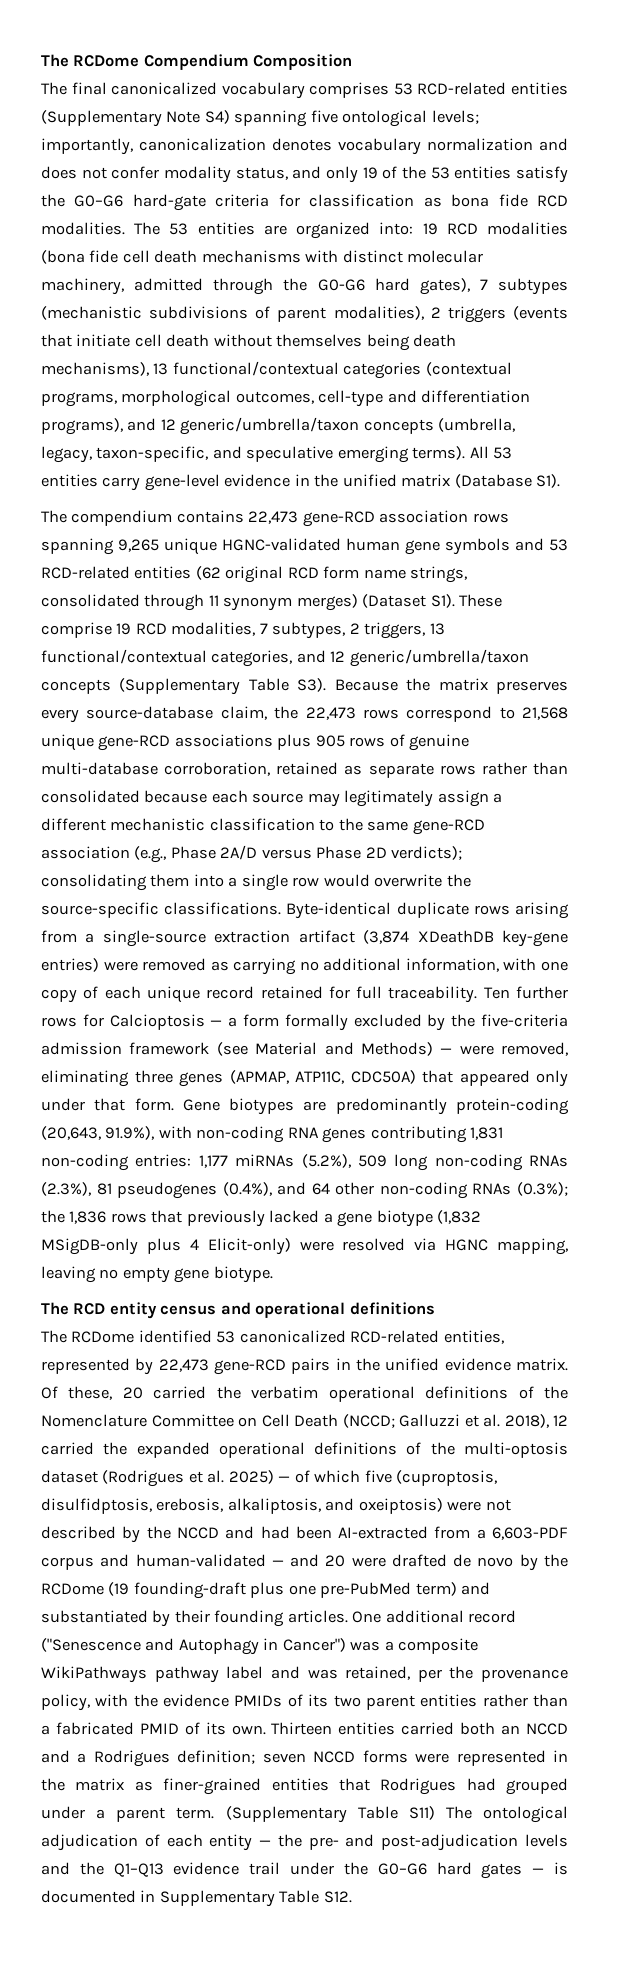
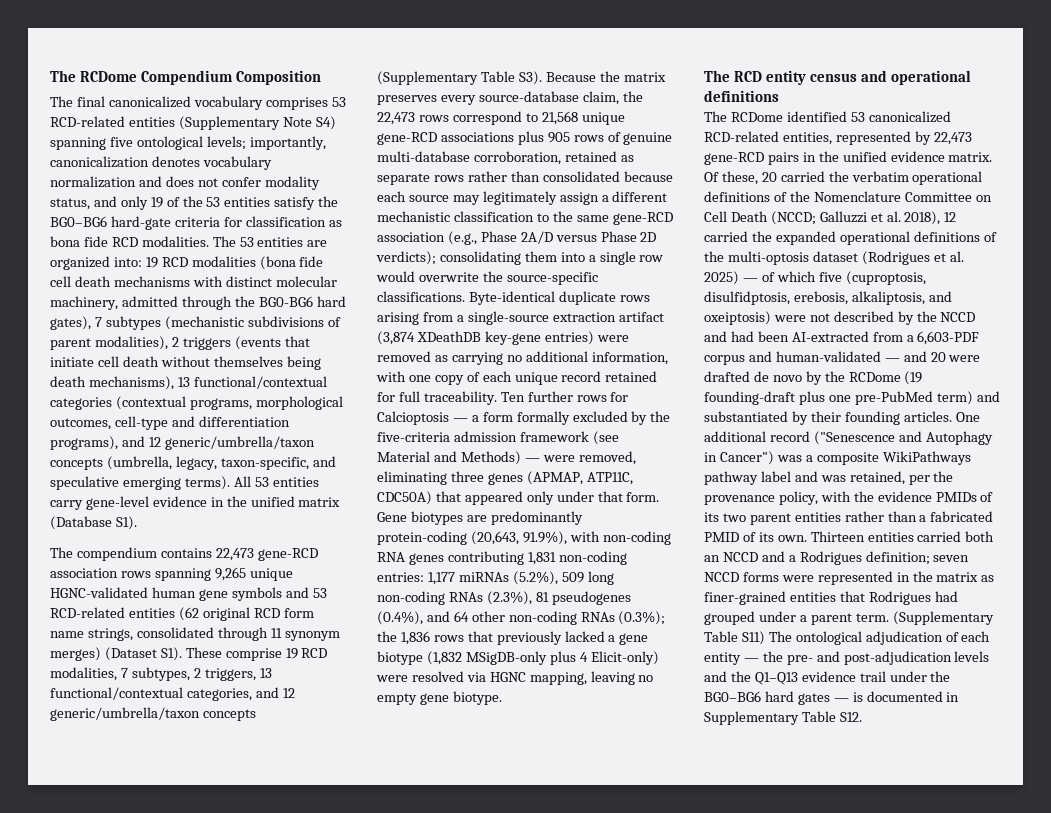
[74,195,124,207] G0–G6 -> [50,216,107,227] BG0–BG6
[317,279,365,291] G0-G6 -> [258,296,313,307] BG0-BG6
[377,1863,427,1875] G0–G6 -> [704,691,761,702] BG0–BG6

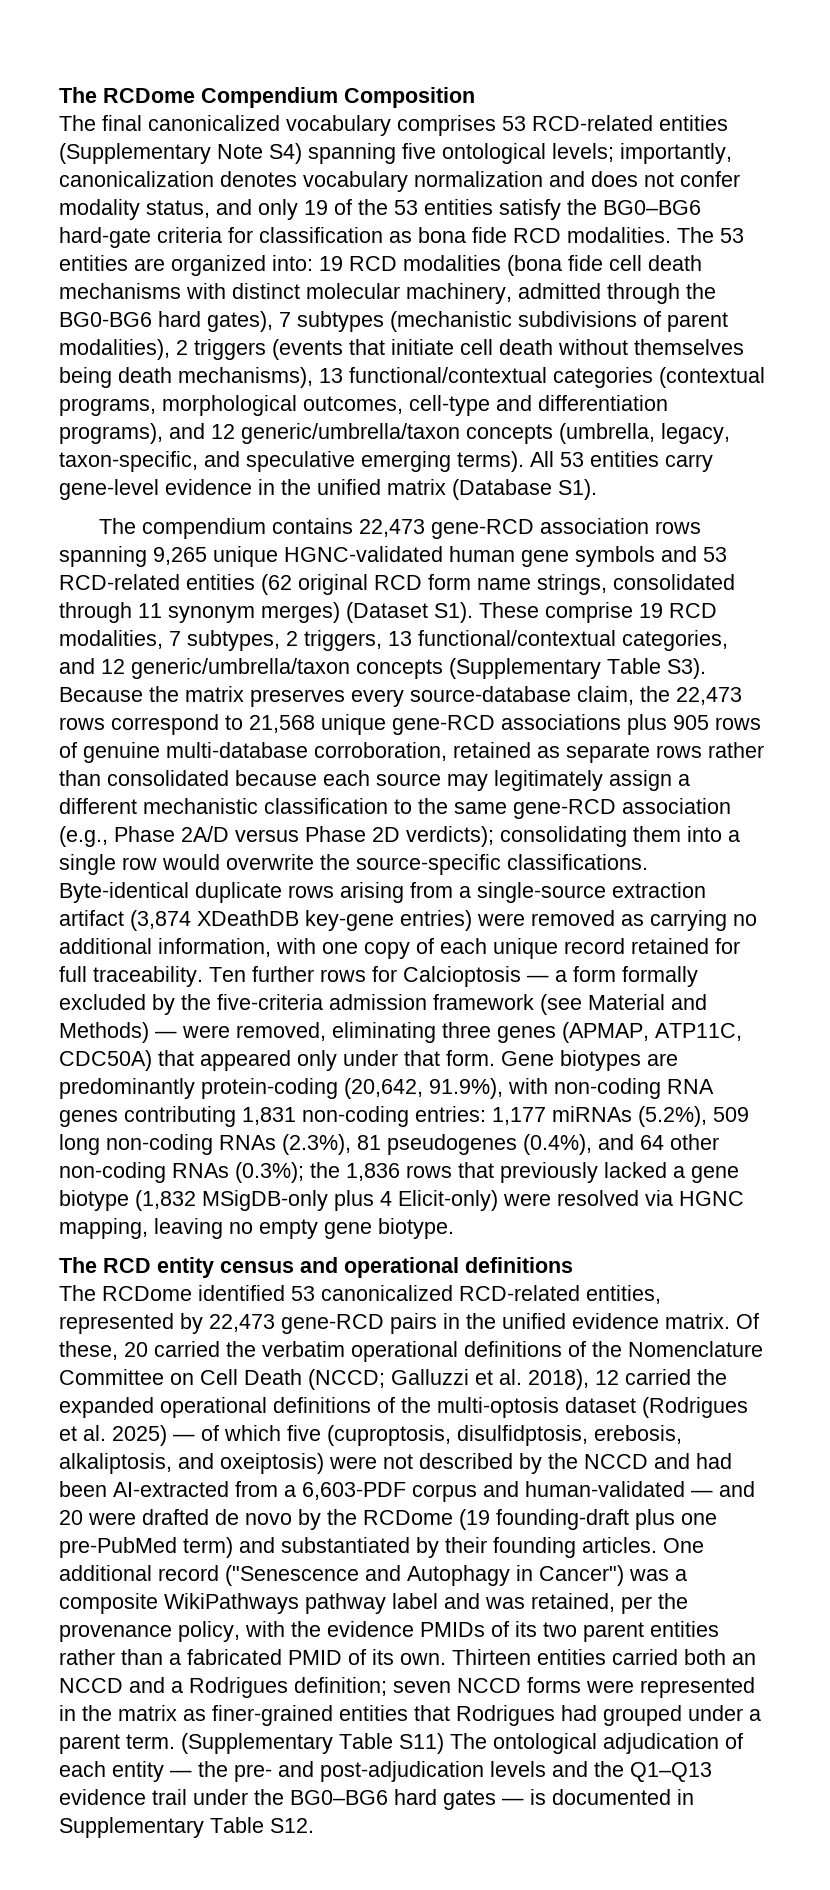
[470,531,519,545] (20,643, -> [344,1078,423,1099] (20,642,

